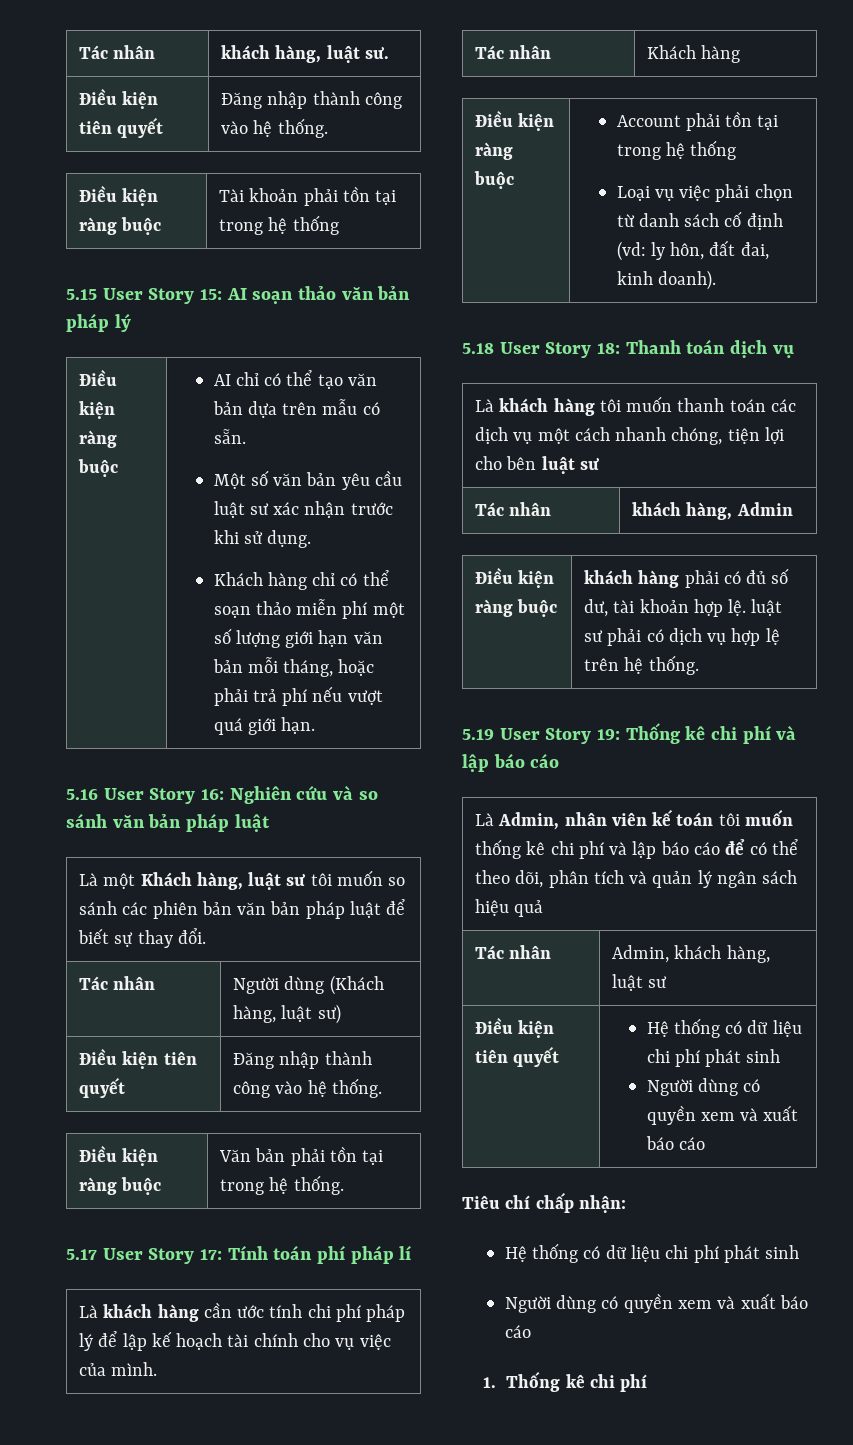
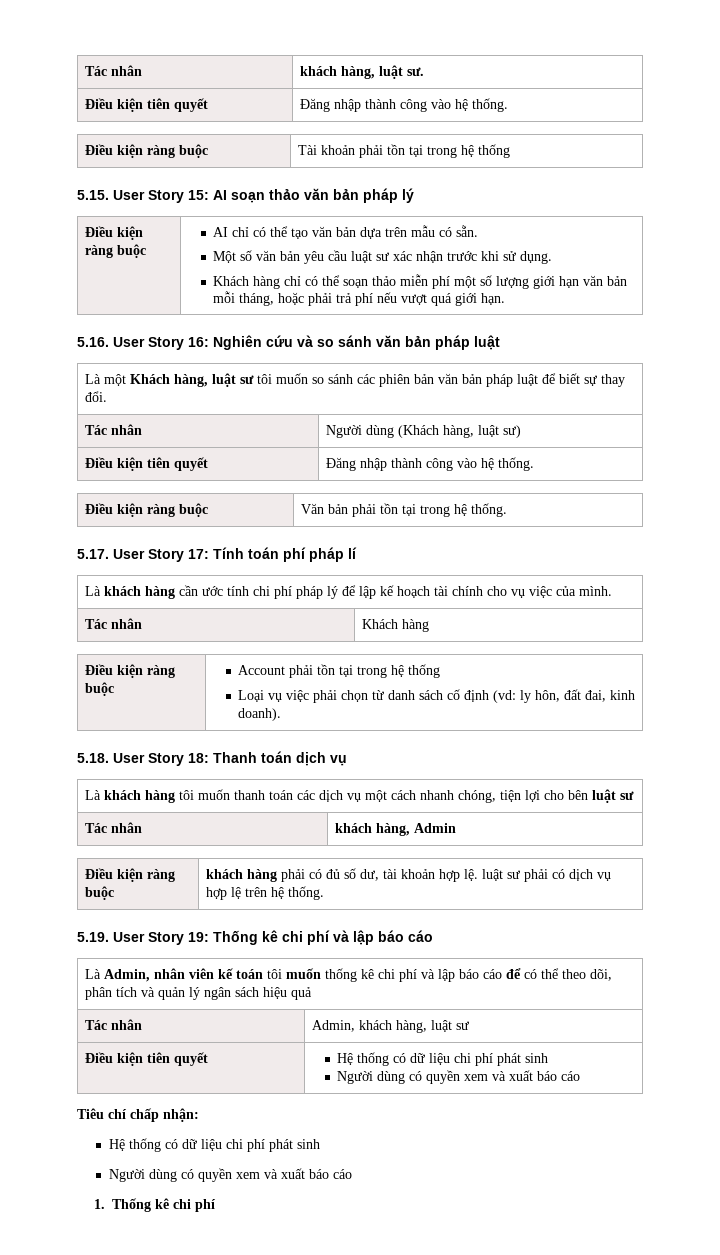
[66,289,97,300] 5.15 -> [77,190,109,200] 5.15.
[66,789,98,800] 5.16 -> [77,337,109,347] 5.16.
[66,1249,97,1260] 5.17 -> [77,549,109,559] 5.17.
[462,343,494,354] 5.18 -> [77,753,109,763] 5.18.
[462,729,494,740] 5.19 -> [77,932,109,942] 5.19.

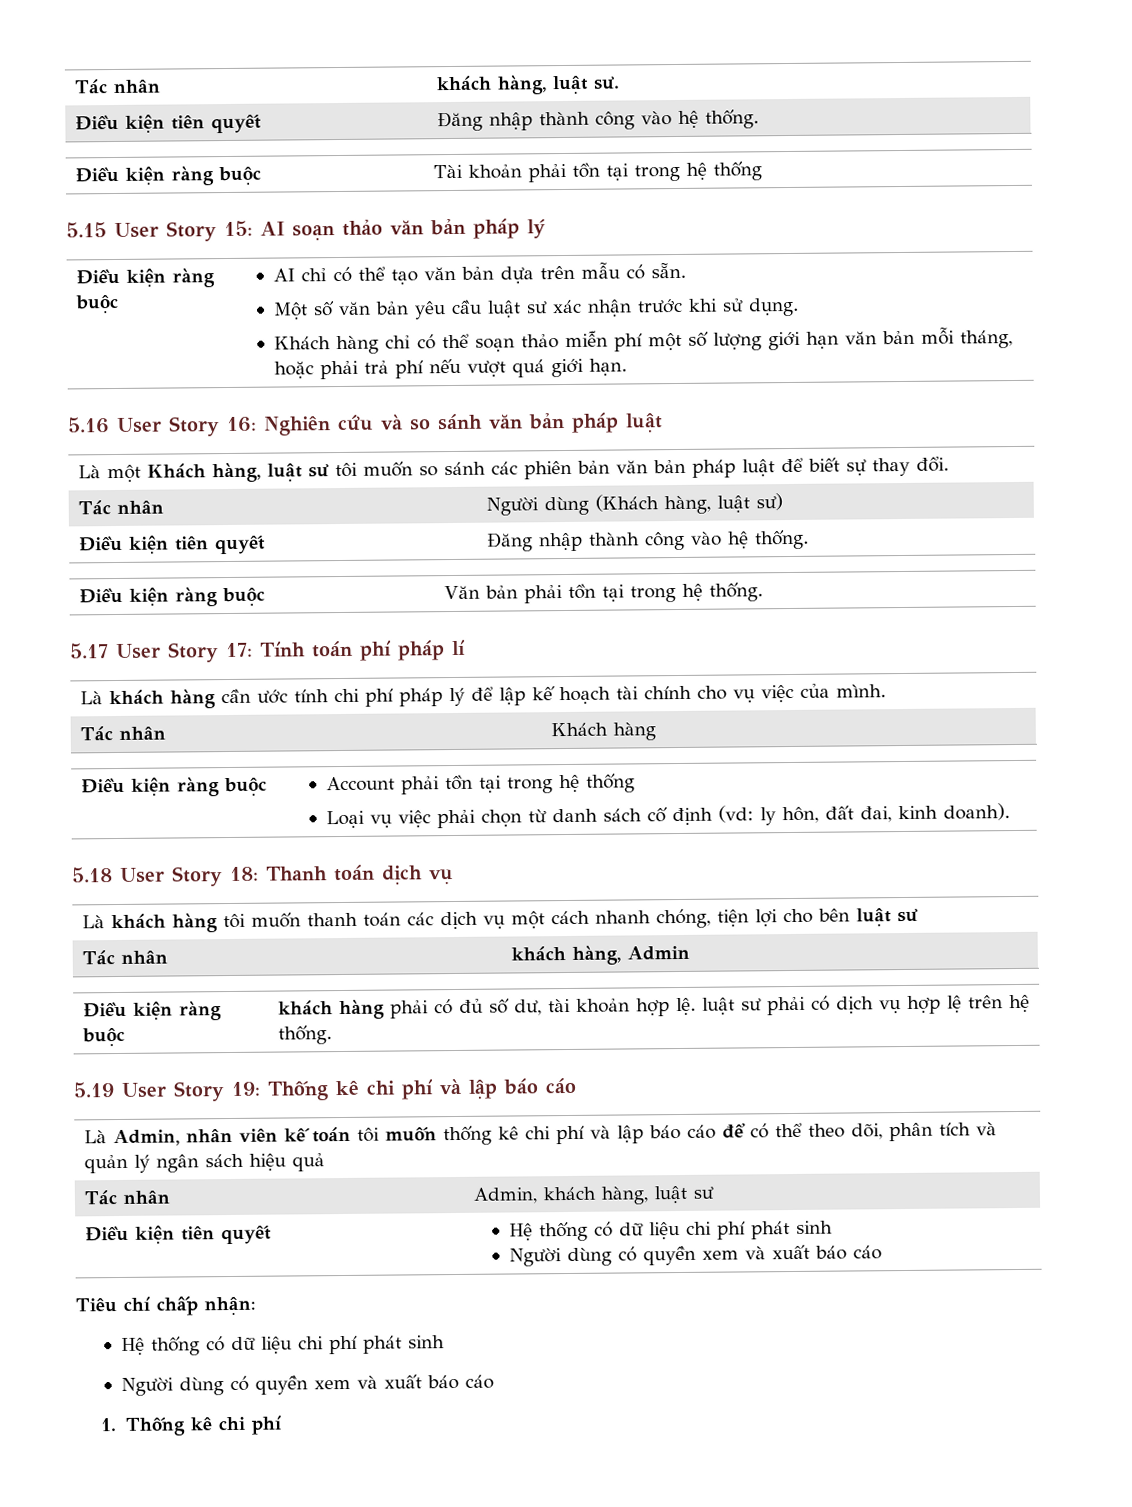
[77,190,109,200] 5.15. -> [66,222,107,238] 5.15
[77,337,109,347] 5.16. -> [67,417,110,434] 5.16
[77,549,109,559] 5.17. -> [70,643,109,659] 5.17
[77,753,109,763] 5.18. -> [71,867,113,883] 5.18
[77,932,109,942] 5.19. -> [73,1082,115,1098] 5.19

